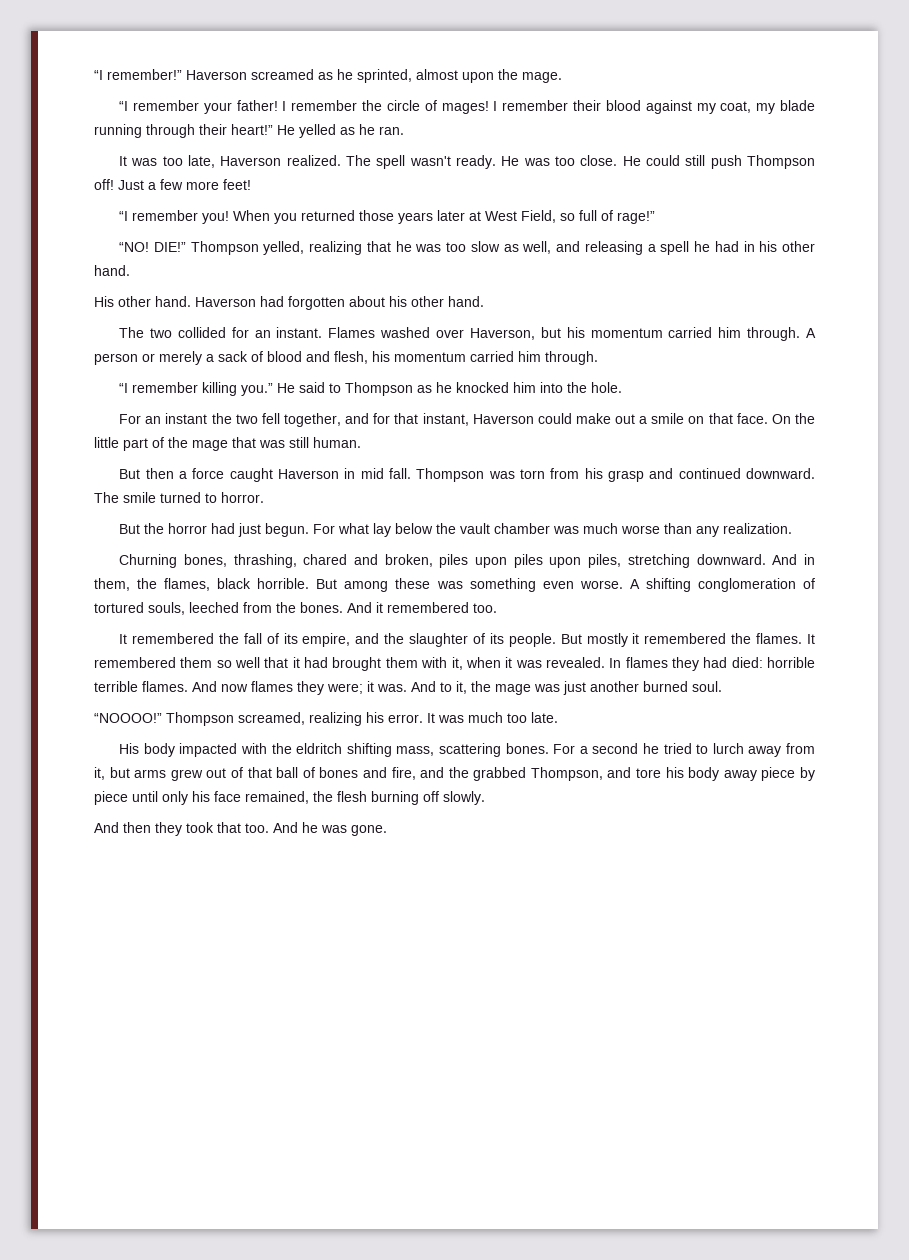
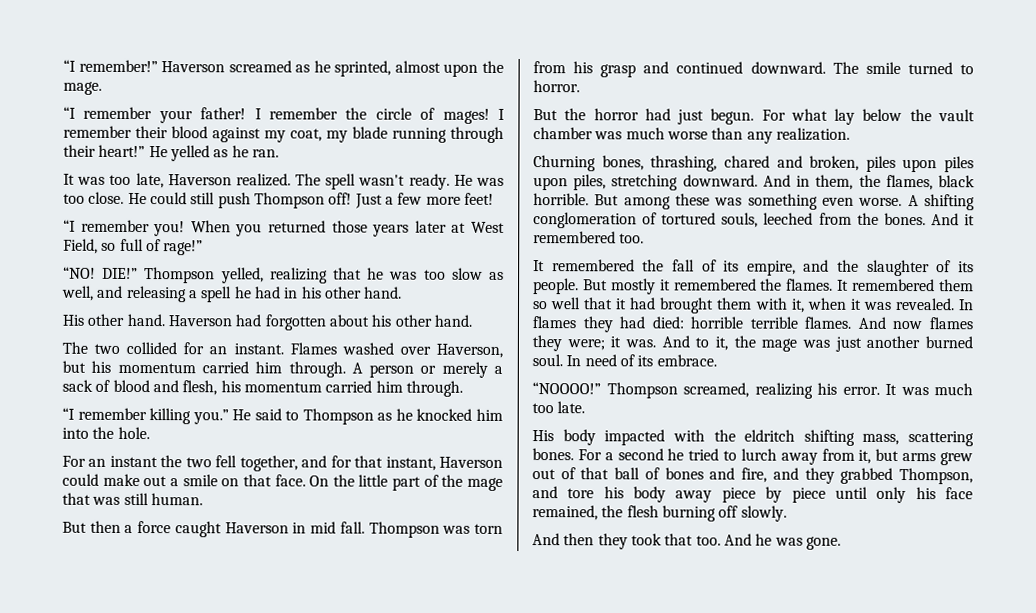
(722, 686) none -> [566,354,717,367] In need of its embrace.
[448,767,469,778] the -> [804,467,835,484] they

